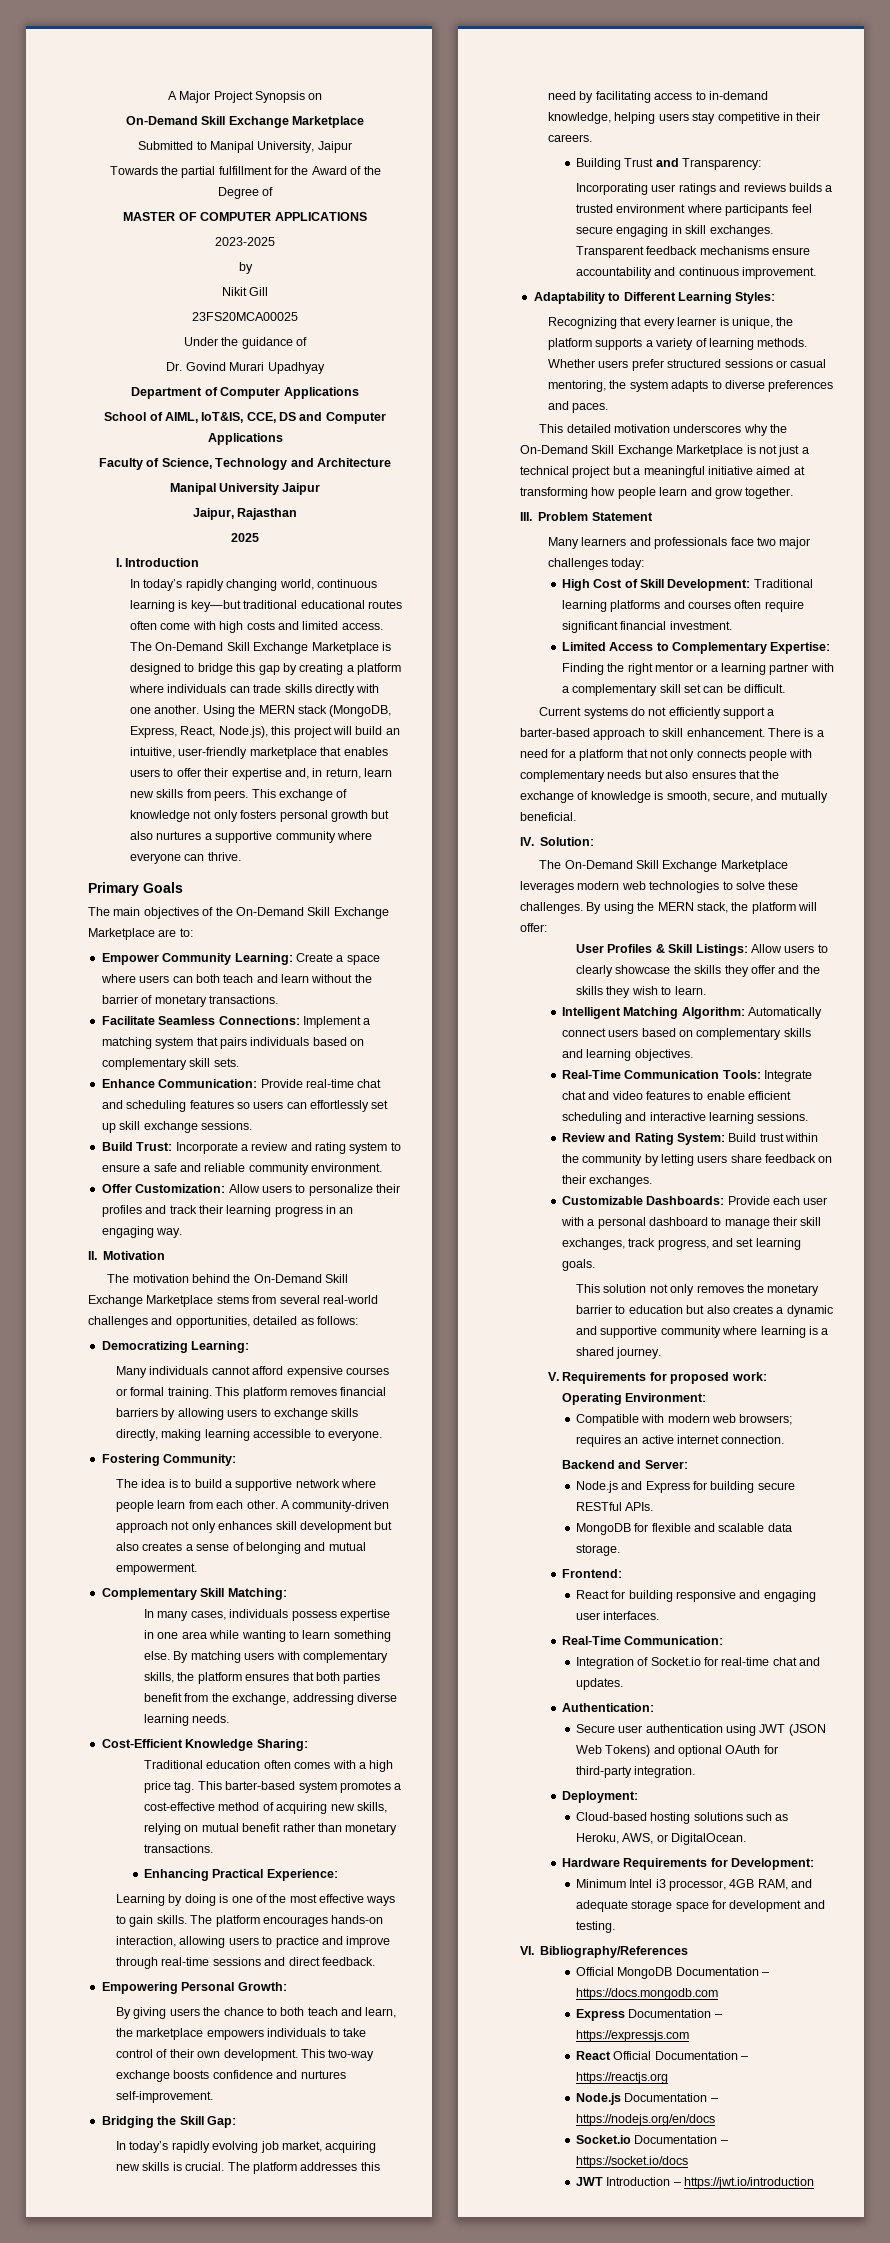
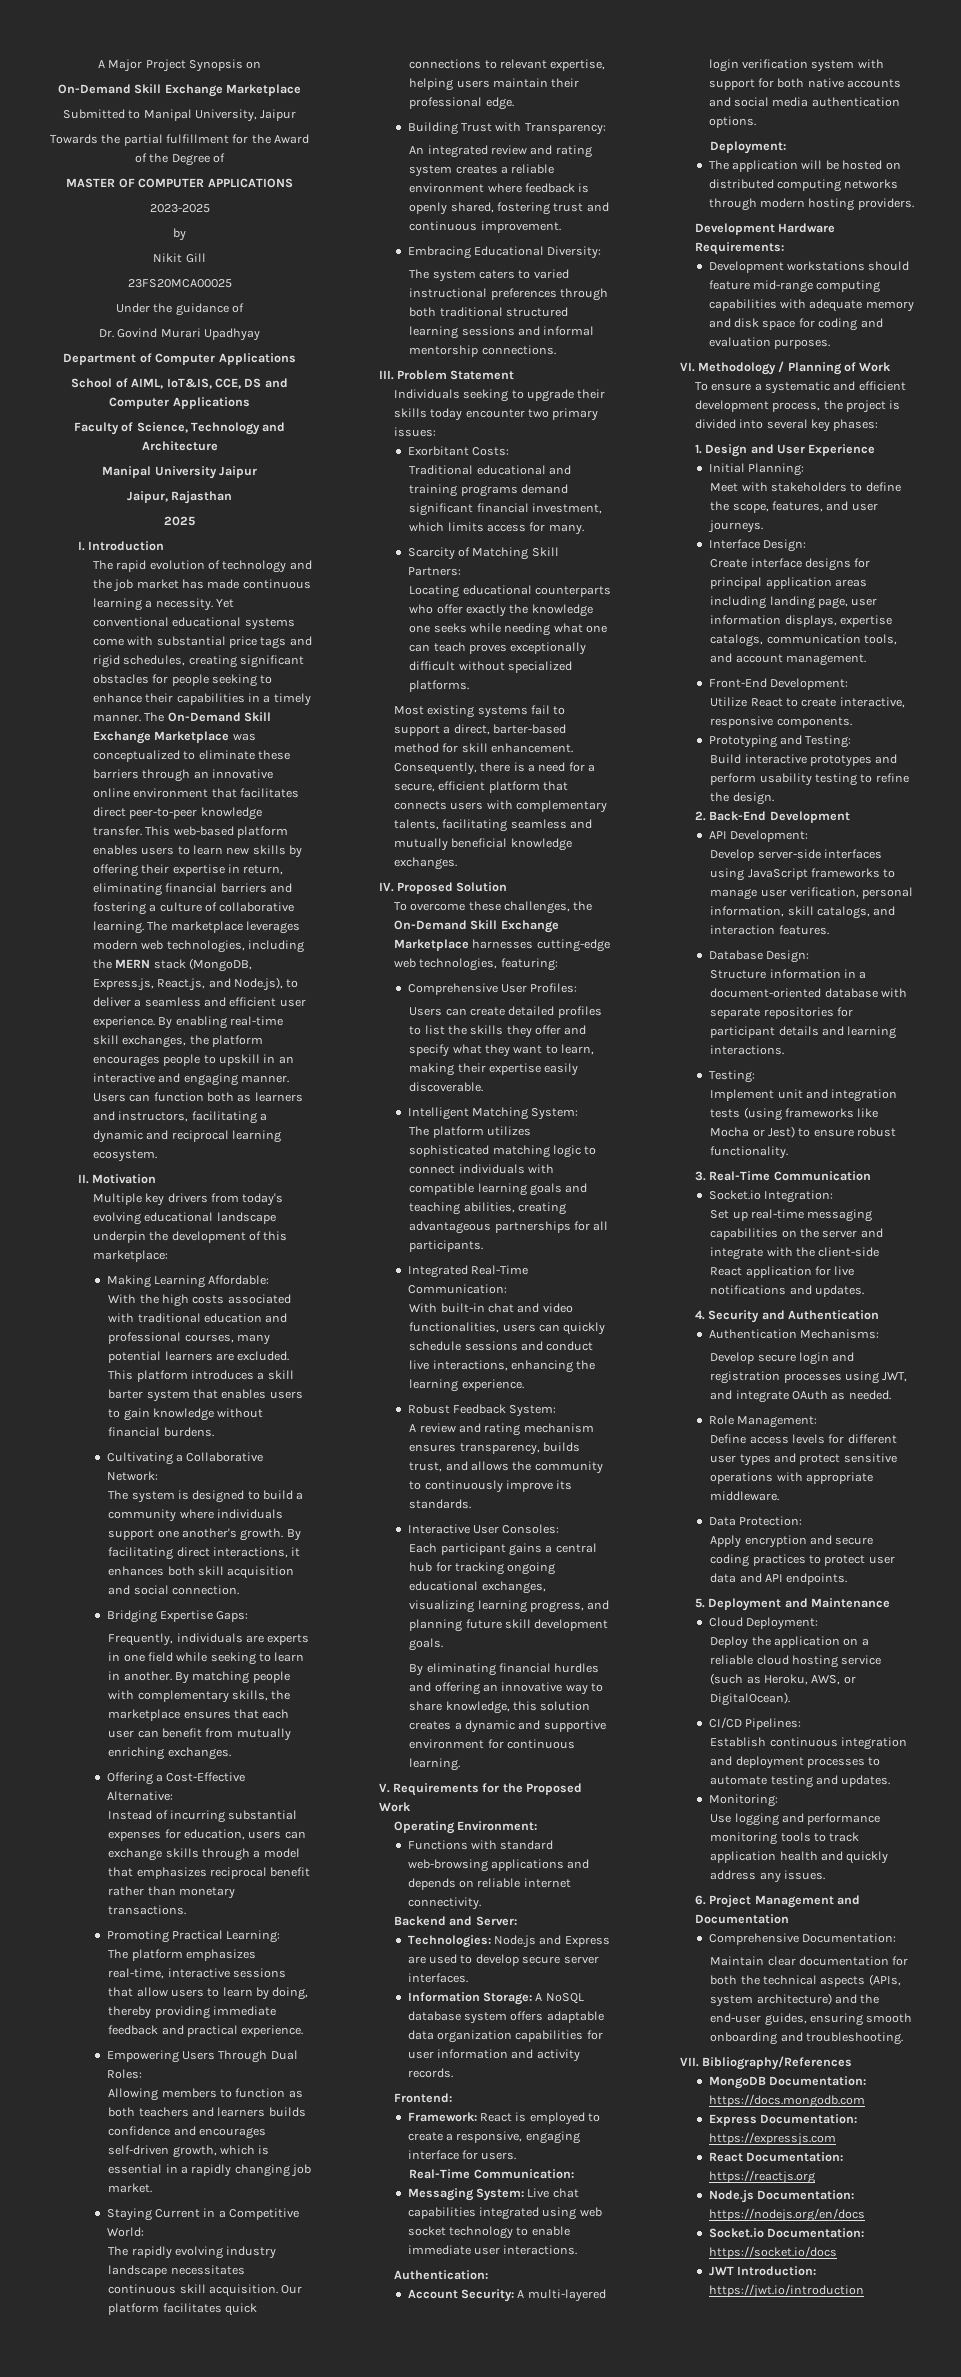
[130,579,377,591] [130,600,402,612] [130,621,383,633] [130,642,391,654] [130,663,402,675] [129,684,380,696] [130,705,392,717] [130,726,400,738] [130,747,388,759] [130,768,393,780] [130,789,348,801] [130,810,390,822] [130,831,372,843] [130,852,241,864] [88,882,183,896] [88,907,389,919] [88,928,193,940] [101,953,380,965] [100,974,372,983] [101,995,278,1007] [101,1016,371,1028] [101,1037,364,1049] [101,1058,239,1070] [101,1079,382,1088] [101,1100,389,1112] [101,1121,252,1133] [101,1142,401,1154] [101,1163,382,1175] [101,1184,400,1196] [101,1205,354,1217] [101,1226,183,1238] [88,1251,166,1260] [107,1274,349,1283] [88,1295,378,1307] [88,1316,358,1328] [101,1341,250,1353] [116,1366,389,1378] [116,1387,387,1399] [116,1408,359,1420] [116,1429,382,1441] [101,1454,237,1466] [116,1479,377,1491] [116,1500,390,1512] [116,1521,393,1533] [116,1542,366,1554] [116,1563,198,1575] [101,1588,287,1600] [144,1609,390,1621] [144,1630,391,1642] [144,1651,171,1660] In today’s rapidly changing world, continuous learning is key—but traditional educational routes often come with high costs and limited access. The On-Demand Skill Exchange Marketplace is designed to bridge this gap by creating a platform where individuals can trade skills directly with one another. Using the MERN stack (MongoDB, Express, React, Node.js), this project will build an intuitive, user-friendly marketplace that enables users to offer their expertise and, in return, learn new skills from peers. This exchange of knowledge not only fosters personal growth but also nurtures a supportive community where everyone can thrive. // Primary Goals // The main objectives of the On-Demand Skill Exchange Marketplace are to: // Empower Community Learning: Create a space where users can both teach and learn without the barrier of monetary transactions. // Facilitate Seamless Connections: Implement a matching system that pairs individuals based on complementary skill sets. // Enhance Communication: Provide real-time chat and scheduling features so users can effortlessly set up skill exchange sessions. // Build Trust: Incorporate a review and rating system to ensure a safe and reliable community environment. // Offer Customization: Allow users to personalize their profiles and track their learning progress in an engaging way. // II. Motivation // The motivation behind the On-Demand Skill Exchange Marketplace stems from several real-world challenges and opportunities, detailed as follows: // Democratizing Learning: // Many individuals cannot afford expensive courses or formal training. This platform removes financial barriers by allowing users to exchange skills directly, making learning accessible to everyone. // Fostering Community: // The idea is to build a supportive network where people learn from each other. A community-driven approach not only enhances skill development but also creates a sense of belonging and mutual empowerment. // Complementary Skill Matching: // In many cases, individuals possess expertise in one area while wanting to learn something else. -> [92,560,312,573] [92,579,311,592] [92,598,235,611] [92,617,295,630] [92,636,312,649] [92,655,305,668] [92,674,273,687] [92,693,311,706] [92,712,272,722] [92,731,256,744] [92,750,291,762] [92,769,274,782] [92,788,300,798] [92,807,262,820] [92,826,289,838] [92,845,303,858] [92,864,284,877] [92,883,293,896] [92,902,295,915] [92,921,301,934] [92,940,305,953] [92,958,253,972] [92,977,299,991] [92,997,306,1007] [92,1016,284,1029] [92,1035,264,1048] [92,1054,294,1067] [92,1073,290,1086] [92,1092,303,1102] [92,1111,268,1124] [92,1130,282,1143] [92,1150,157,1162] [77,1174,156,1184] [92,1193,284,1206] [92,1212,276,1225] [92,1231,288,1243] [92,1250,168,1262] [106,1275,270,1288] [108,1294,291,1307] [108,1313,288,1323] [108,1332,270,1345] [108,1351,290,1363] [108,1370,294,1382] [108,1389,303,1402] [108,1408,264,1421] [108,1427,214,1437] [106,1452,264,1465] [106,1471,158,1481] [108,1490,304,1503] [108,1509,283,1522] [108,1528,301,1541] [108,1547,301,1560] [108,1566,295,1579] [108,1585,239,1595] [106,1610,249,1623] [108,1633,310,1646] [108,1652,305,1665] [108,1671,172,1681] The rapid evolution of technology and the job market has made continuous learning a necessity. Yet conventional educational systems come with substantial price tags and rigid schedules, creating significant obstacles for people seeking to enhance their capabilities in a timely manner. The On-Demand Skill Exchange Marketplace was conceptualized to eliminate these barriers through an innovative online environment that facilitates direct peer-to-peer knowledge transfer. This web-based platform enables users to learn new skills by offering their expertise in return, eliminating financial barriers and fostering a culture of collaborative learning. The marketplace leverages modern web technologies, including the MERN stack (MongoDB, Express.js, React.js, and Node.js), to deliver a seamless and efficient user experience. By enabling real-time skill exchanges, the platform encourages people to upskill in an interactive and engaging manner. Users can function both as learners and instructors, facilitating a dynamic and reciprocal learning ecosystem. // II. Motivation // Multiple key drivers from today's evolving educational landscape underpin the development of this marketplace: // Making Learning Affordable: // With the high costs associated with traditional education and professional courses, many potential learners are excluded. This platform introduces a skill barter system that enables users to gain knowledge without financial burdens. // Cultivating a Collaborative Network: // The system is designed to build a community where individuals support one another's growth. By facilitating direct interactions, it enhances both skill acquisition and social connection. // Bridging Expertise Gaps: // Frequently, individuals are experts in one field while seeking to learn in another.
[244,1652,275,1660] users -> [252,1671,290,1683] people
[197,1672,381,1684] [144,1693,397,1705] [144,1714,230,1726] [101,1739,308,1751] [144,1760,394,1772] [144,1781,402,1793] [144,1802,387,1814] [144,1823,239,1835] platform ensures that both parties benefit from the exchange, addressing diverse learning needs. // Cost-Efficient Knowledge Sharing: // Traditional education often comes with a high price tag. This barter-based system promotes a cost-effective method of acquiring new skills, relying on mutual -> [108,1709,290,1721] [108,1728,291,1741] [108,1747,231,1760] [106,1772,246,1785] [106,1791,173,1801] [108,1810,298,1823] [108,1829,306,1841] [108,1848,300,1861] [108,1867,267,1879] marketplace ensures that each user can benefit from mutually enriching exchanges. // Offering a Cost-Effective Alternative: // Instead of incurring substantial expenses for education, users can exchange skills through a model that emphasizes reciprocal
[143,1869,338,1881] [116,1894,396,1906] [116,1915,384,1927] [116,1936,391,1948] [116,1957,375,1969] [101,1982,287,1994] [116,2007,397,2019] [116,2028,366,2040] [116,2049,375,2061] [116,2070,346,2082] [116,2091,214,2103] [101,2116,236,2128] [116,2141,377,2153] [116,2162,380,2174] [548,91,768,103] [548,112,821,124] [548,134,593,142] Enhancing Practical Experience: // Learning by doing is one of the most effective ways to gain skills. The platform encourages hands-on interaction, allowing users to practice and improve through real-time sessions and direct feedback. // Empowering Personal Growth: // By giving users the chance to both teach and learn, the marketplace empowers individuals to take control of their own development. This two-way exchange boosts confidence and nurtures self-improvement. // Bridging the Skill Gap: // In today’s rapidly evolving job market, acquiring new skills is crucial. The platform addresses this need by facilitating access to in-demand knowledge, helping users stay competitive in their careers. -> [106,1930,281,1943] [108,1949,256,1961] [108,1968,286,1979] [108,1987,309,2000] [108,2006,276,2019] [108,2025,304,2037] [106,2050,298,2063] [106,2069,142,2079] [108,2088,303,2101] [108,2107,306,2117] [108,2126,266,2139] [108,2145,270,2158] [108,2164,312,2177] [108,2183,153,2193] [106,2208,300,2221] [106,2227,144,2237] [108,2246,277,2259] [108,2265,245,2277] [108,2284,303,2297] [108,2303,257,2316] [409,59,606,71] [409,78,580,91] [409,97,514,110] Promoting Practical Learning: // The platform emphasizes real-time, interactive sessions that allow users to learn by doing, thereby providing immediate feedback and practical experience. // Empowering Users Through Dual Roles: // Allowing members to function as both teachers and learners builds confidence and encourages self-driven growth, which is essential in a rapidly changing job market. // Staying Current in a Competitive World: // The rapidly evolving industry landscape necessitates continuous skill acquisition. Our platform facilitates quick connections to relevant expertise, helping users maintain their professional edge.
[655,158,679,167] and -> [495,122,522,132] with
[576,183,833,195] [576,204,812,216] [576,225,773,237] [576,246,811,258] [576,267,817,279] [533,292,776,304] [548,317,794,329] [548,338,808,350] [548,359,827,371] [548,380,834,392] [548,401,609,413] [539,424,788,436] [520,445,809,457] [520,466,805,478] [520,487,794,499] [520,512,653,521] [548,537,811,549] [548,558,645,570] [561,579,813,591] [561,600,804,612] [561,621,732,633] [561,642,831,654] [561,663,834,675] [561,684,786,696] [539,707,775,719] [520,728,824,740] [520,749,813,761] [520,770,780,782] [520,791,828,803] [520,812,576,821] [520,837,595,846] [539,860,788,872] [520,881,799,893] [520,902,817,914] [520,923,547,932] [576,944,828,956] [576,965,671,977] Incorporating user ratings and reviews builds a trusted environment where participants feel secure engaging in skill exchanges. Transparent feedback mechanisms ensure accountability and continuous improvement. // Adaptability to Different Learning Styles: // Recognizing that every learner is unique, the platform supports a variety of learning methods. Whether users prefer structured sessions or casual mentoring, the system adapts to diverse preferences and paces. // This detailed motivation underscores why the On-Demand Skill Exchange Marketplace is not just a technical project but a meaningful initiative aimed at transforming how people learn and grow together. // III. Problem Statement // Many learners and professionals face two major challenges today: // High Cost of Skill Development: Traditional learning platforms and courses often require significant financial investment. // Limited Access to Complementary Expertise: Finding the right mentor or a learning partner with a complementary skill set can be difficult. // Current systems do not efficiently support a barter-based approach to skill enhancement. There is a need for a platform that not only connects people with complementary needs but also ensures that the exchange of knowledge is smooth, secure, and mutually beneficial. // IV. Solution: // The On-Demand Skill Exchange Marketplace leverages modern web technologies to solve these challenges. By using the MERN stack, the platform will offer: // User Profiles & Skill Listings: Allow users to clearly showcase -> [409,145,592,158] [409,164,555,177] [409,183,590,193] [409,202,609,215] [409,221,561,233] [407,246,602,259] [409,269,569,282] [409,288,608,301] [409,307,568,317] [409,326,595,339] [409,345,556,357] [378,370,515,380] [393,389,606,402] [393,408,599,421] [393,427,436,437] [407,446,510,456] [409,465,571,475] [409,484,568,497] [409,503,602,516] [409,522,584,535] [407,547,559,560] [407,567,461,576] [409,585,611,598] [409,604,593,617] [409,623,608,636] [409,642,587,655] [409,661,572,673] [409,680,470,692] [393,705,566,718] [393,724,567,736] [393,743,574,753] [393,762,596,775] [393,781,569,793] [393,800,608,813] [393,819,593,832] [393,838,572,851] [393,857,457,870] [378,882,508,894] [393,901,593,914] [393,920,559,933] [393,939,610,952] [393,958,558,971] [407,983,578,995] [409,1006,602,1018] [409,1025,445,1035] An integrated review and rating system creates a reliable environment where feedback is openly shared, fostering trust and continuous improvement. // Embracing Educational Diversity: // The system caters to varied instructional preferences through both traditional structured learning sessions and informal mentorship connections. // III. Problem Statement // Individuals seeking to upgrade their skills today encounter two primary issues: // Exorbitant Costs: // Traditional educational and training programs demand significant financial investment, which limits access for many. // Scarcity of Matching Skill Partners: // Locating educational counterparts who offer exactly the knowledge one seeks while needing what one can teach proves exceptionally difficult without specialized platforms. // Most existing systems fail to support a direct, barter-based method for skill enhancement. Consequently, there is a need for a secure, efficient platform that connects users with complementary talents, facilitating seamless and mutually beneficial knowledge exchanges. // IV. Proposed Solution // To overcome these challenges, the On-Demand Skill Exchange Marketplace harnesses cutting-edge web technologies, featuring: // Comprehensive User Profiles: // Users can create detailed profiles to list
[802,965,820,974] [576,986,706,998] [561,1007,822,1019] [561,1028,811,1040] [561,1049,693,1061] [561,1070,812,1082] [561,1091,792,1100] [561,1112,809,1124] [561,1133,819,1145] [561,1154,833,1166] [561,1175,653,1187] [561,1196,828,1205] [560,1217,822,1229] [561,1238,801,1250] [561,1259,595,1271] [576,1284,820,1296] [576,1305,730,1314] the skills they wish to learn. // Intelligent Matching Algorithm: Automatically connect users based on complementary skills and learning objectives. // Real-Time Communication Tools: Integrate chat and video features to enable efficient scheduling and interactive learning sessions. // Review and Rating System: Build trust within the community by letting users share feedback on their exchanges. // Customizable Dashboards: Provide each user with a personal dashboard to manage their skill exchanges, track progress, and set learning goals. // This solution not only removes the monetary barrier to education but also -> [409,1044,595,1057] [409,1063,579,1076] [409,1082,484,1092] [407,1107,579,1120] [409,1126,531,1138] [409,1145,597,1158] [409,1164,554,1174] [409,1183,588,1196] [409,1202,566,1215] [409,1221,609,1234] [409,1240,484,1252] [407,1265,529,1278] [407,1284,507,1294] [409,1303,573,1313] [409,1322,606,1335] [409,1341,594,1351] [409,1360,596,1373] [409,1379,524,1392] [407,1404,557,1417] [409,1423,594,1436] [409,1442,580,1455] [409,1461,603,1474] [409,1480,573,1493] [409,1499,472,1509] [407,1524,560,1534] [409,1543,597,1556] [409,1562,556,1575] [409,1581,546,1594] [409,1600,610,1613] [409,1619,609,1632] [409,1638,444,1651] [409,1663,600,1676] [409,1682,604,1695] [409,1701,591,1714] specify what they want to learn, making their expertise easily discoverable. // Intelligent Matching System: // The platform utilizes sophisticated matching logic to connect individuals with compatible learning goals and teaching abilities, creating advantageous partnerships for all participants. // Integrated Real-Time Communication: // With built-in chat and video functionalities, users can quickly schedule sessions and conduct live interactions, enhancing the learning experience. // Robust Feedback System: // A review and rating mechanism ensures transparency, builds trust, and allows the community to continuously improve its standards. // Interactive User Consoles: // Each participant gains a central hub for tracking ongoing educational exchanges, visualizing learning progress, and planning future skill development goals. // By eliminating financial hurdles and offering an innovative way to share knowledge, this solution
[660,1326,829,1338] [576,1347,662,1359] community where learning is a shared journey. -> [409,1739,575,1749] [409,1758,461,1771] environment for continuous learning.
[670,1372,767,1384] proposed work: -> [502,1783,583,1795] [378,1802,411,1812] the Proposed Work
[575,1414,793,1426] [575,1435,785,1447] Compatible with modern web browsers; requires an active internet connection. -> [407,1840,554,1850] [407,1859,590,1872] [407,1878,571,1890] [407,1897,481,1910] Functions with standard web-browsing applications and depends on reliable internet connectivity.
(688, 1464) none -> [407,1935,491,1948] Technologies:
[692,1481,795,1493] [575,1502,654,1511] [575,1523,792,1535] [575,1544,620,1556] [561,1569,622,1578] [575,1590,816,1602] [575,1611,660,1620] [561,1636,724,1645] [575,1657,821,1669] [575,1678,623,1690] [561,1703,654,1712] [575,1724,826,1736] [575,1745,778,1757] [575,1766,696,1778] [561,1791,638,1803] [575,1812,789,1824] [575,1833,746,1845] [561,1858,814,1870] [575,1879,813,1891] [575,1900,825,1912] [575,1921,615,1933] [520,1946,689,1958] [575,1967,769,1979] for building secure RESTful APIs. // MongoDB for flexible and scalable data storage. // Frontend: // React for building responsive and engaging user interfaces. // Real-Time Communication: // Integration of Socket.io for real-time chat and updates. // Authentication: // Secure user authentication using JWT (JSON Web Tokens) and optional OAuth for third-party integration. // Deployment: // Cloud-based hosting solutions such as Heroku, AWS, or DigitalOcean. // Hardware Requirements for Development: // Minimum Intel i3 processor, 4GB RAM, and adequate storage space for development and testing. // VI. Bibliography/References // Official MongoDB Documentation – -> [407,1954,599,1966] [407,1973,468,1983] [407,1992,584,2005] [407,2011,604,2024] [407,2030,603,2043] [407,2049,580,2062] [407,2068,453,2078] [393,2093,452,2103] [407,2112,601,2125] [407,2131,580,2144] [407,2150,517,2160] [409,2169,574,2179] [407,2188,579,2201] [407,2207,602,2220] [407,2226,570,2239] [407,2245,578,2255] [393,2270,488,2280] [407,2289,606,2302] [708,59,884,72] [708,78,902,90] [708,97,900,107] [708,116,756,128] [710,141,787,154] [708,160,901,172] [708,179,899,192] [708,198,914,211] [694,223,836,235] [694,242,784,255] [708,261,910,273] [708,280,881,293] [708,299,914,312] [708,318,883,331] [708,337,831,349] [679,361,892,375] [694,381,906,394] [694,400,901,413] [694,419,879,432] [694,444,876,457] [708,463,805,476] [710,482,901,492] [710,501,878,513] [708,520,764,533] [708,539,807,552] [710,558,871,571] [710,577,867,589] [710,596,878,609] [710,615,892,628] [710,634,897,647] [710,653,866,666] [708,678,849,690] [710,697,905,708] [710,716,852,728] [708,735,852,748] [710,754,898,767] [710,773,909,786] [710,792,774,805] [694,811,850,823] [708,830,809,842] [710,849,882,861] [710,868,896,881] [710,887,914,900] [710,906,896,919] [710,925,829,935] [708,950,810,963] [710,969,867,979] [710,988,907,998] [710,1007,853,1019] [710,1026,897,1039] [710,1045,785,1055] [708,1070,755,1083] [710,1089,898,1102] [710,1107,879,1121] [710,1126,897,1138] [710,1146,789,1159] [694,1171,871,1181] [708,1190,834,1203] [710,1209,873,1222] [710,1228,883,1240] [710,1247,880,1260] [710,1266,855,1278] [710,1285,864,1297] [694,1310,880,1323] [708,1329,880,1339] [710,1352,855,1365] [710,1371,908,1384] [710,1390,891,1403] [708,1415,818,1428] [710,1434,897,1444] [710,1453,897,1466] [710,1472,873,1484] [710,1491,780,1501] [708,1516,803,1526] [710,1535,874,1548] [710,1554,895,1567] [710,1573,848,1585] [694,1598,891,1611] [708,1617,819,1630] [710,1636,869,1649] [710,1655,882,1668] [710,1673,856,1685] [710,1692,791,1706] [708,1717,802,1730] [710,1737,907,1750] [710,1756,881,1769] [710,1775,891,1788] [708,1794,778,1807] [710,1813,881,1826] [710,1832,860,1845] [710,1851,889,1864] [710,1870,825,1883] [694,1895,861,1908] [694,1914,789,1924] [708,1933,897,1945] [710,1956,909,1966] [710,1974,901,1987] [710,1993,880,2007] [710,2013,913,2026] [710,2032,903,2045] [679,2056,852,2070] [708,2076,867,2089] are used to develop secure server interfaces. // Information Storage: A NoSQL database system offers adaptable data organization capabilities for user information and activity records. // Frontend: // Framework: React is employed to create a responsive, engaging interface for users. // Real-Time Communication: // Messaging System: Live chat capabilities integrated using web socket technology to enable immediate user interactions. // Authentication: // Account Security: A multi-layered login verification system with support for both native accounts and social media authentication options. // Deployment: // The application will be hosted on distributed computing networks through modern hosting providers. // Development Hardware Requirements: // Development workstations should feature mid-range computing capabilities with adequate memory and disk space for coding and evaluation purposes. // VI. Methodology / Planning of Work // To ensure a systematic and efficient development process, the project is divided into several key phases: // 1. Design and User Experience // Initial Planning: // Meet with stakeholders to define the scope, features, and user journeys. // Interface Design: // Create interface designs for principal application areas including landing page, user information displays, expertise catalogs, communication tools, and account management. // Front-End Development: // Utilize React to create interactive, responsive components. // Prototyping and Testing: // Build interactive prototypes and perform usability testing to refine the design. // 2. Back-End Development // API Development: // Develop server-side interfaces using JavaScript frameworks to manage user verification, personal information, skill catalogs, and interaction features. // Database Design: // Structure information in a document-oriented database with separate repositories for participant details and learning interactions. // Testing: // Implement unit and integration tests (using frameworks like Mocha or Jest) to ensure robust functionality. // 3. Real-Time Communication // Socket.io Integration: // Set up real-time messaging capabilities on the server and integrate with the client-side React application for live notifications and updates. // 4. Security and Authentication // Authentication Mechanisms: // Develop secure login and registration processes using JWT, and integrate OAuth as needed. // Role Management: // Define access levels for different user types and protect sensitive operations with appropriate middleware. // Data Protection: // Apply encryption and secure coding practices to protect user data and API endpoints. // 5. Deployment and Maintenance // Cloud Deployment: // Deploy the application on a reliable cloud hosting service (such as Heroku, AWS, or DigitalOcean). // CI/CD Pipelines: // Establish continuous integration and deployment processes to automate testing and updates. // Monitoring: // Use logging and performance monitoring tools to track application health and quickly address any issues. // 6. Project Management and Documentation // Comprehensive Documentation: // Maintain clear documentation for both the technical aspects (APIs, system architecture) and the end-user guides, ensuring smooth onboarding and troubleshooting. // VII. Bibliography/References // MongoDB Documentation:
[628,2009,722,2018] Documentation – -> [760,2114,858,2124] Documentation:
[613,2051,748,2060] Official Documentation – -> [746,2152,844,2162] Documentation:
[624,2093,718,2102] Documentation – -> [757,2190,855,2200] Documentation:
[634,2135,728,2144] Documentation – -> [767,2228,865,2238] Documentation:
[606,2177,681,2186] Introduction – -> [737,2266,817,2276] Introduction:

